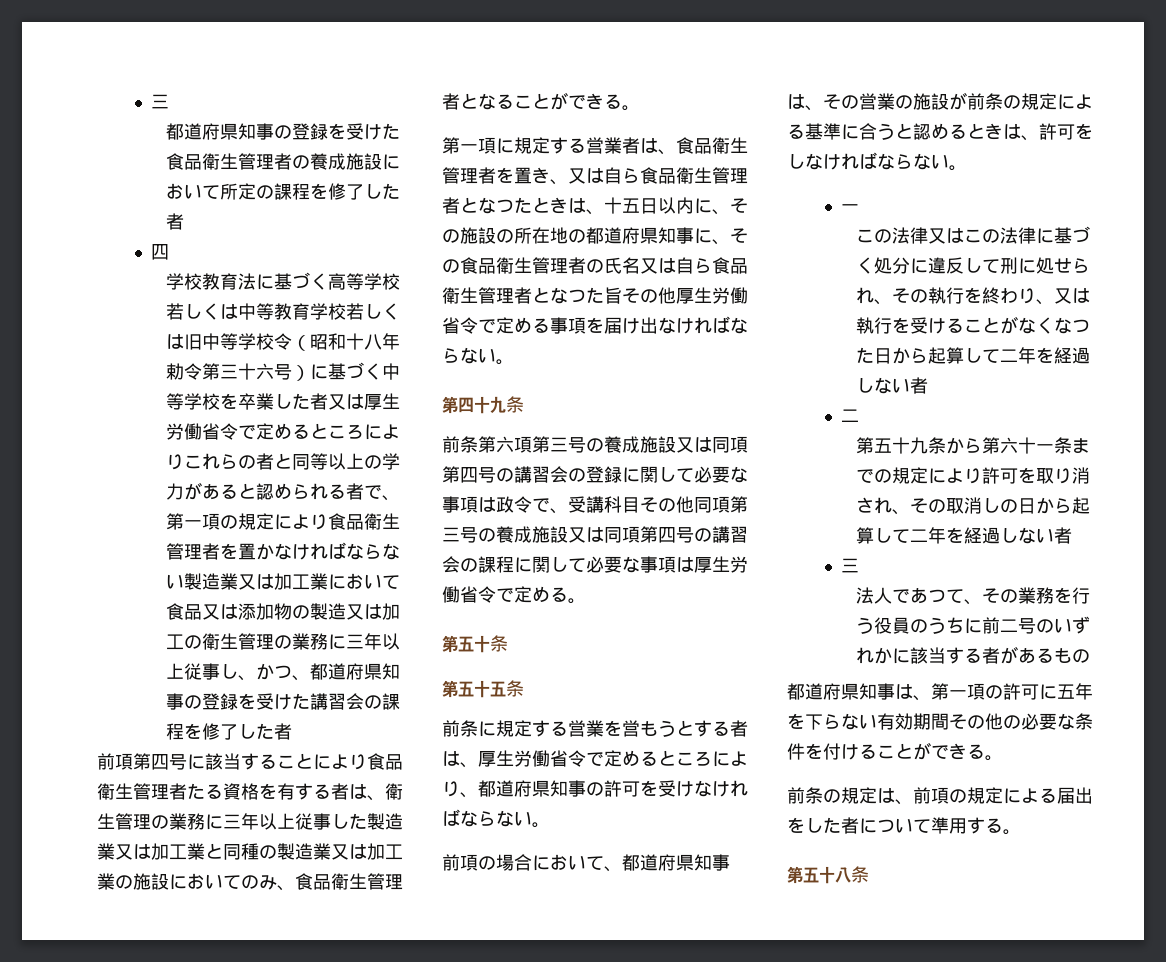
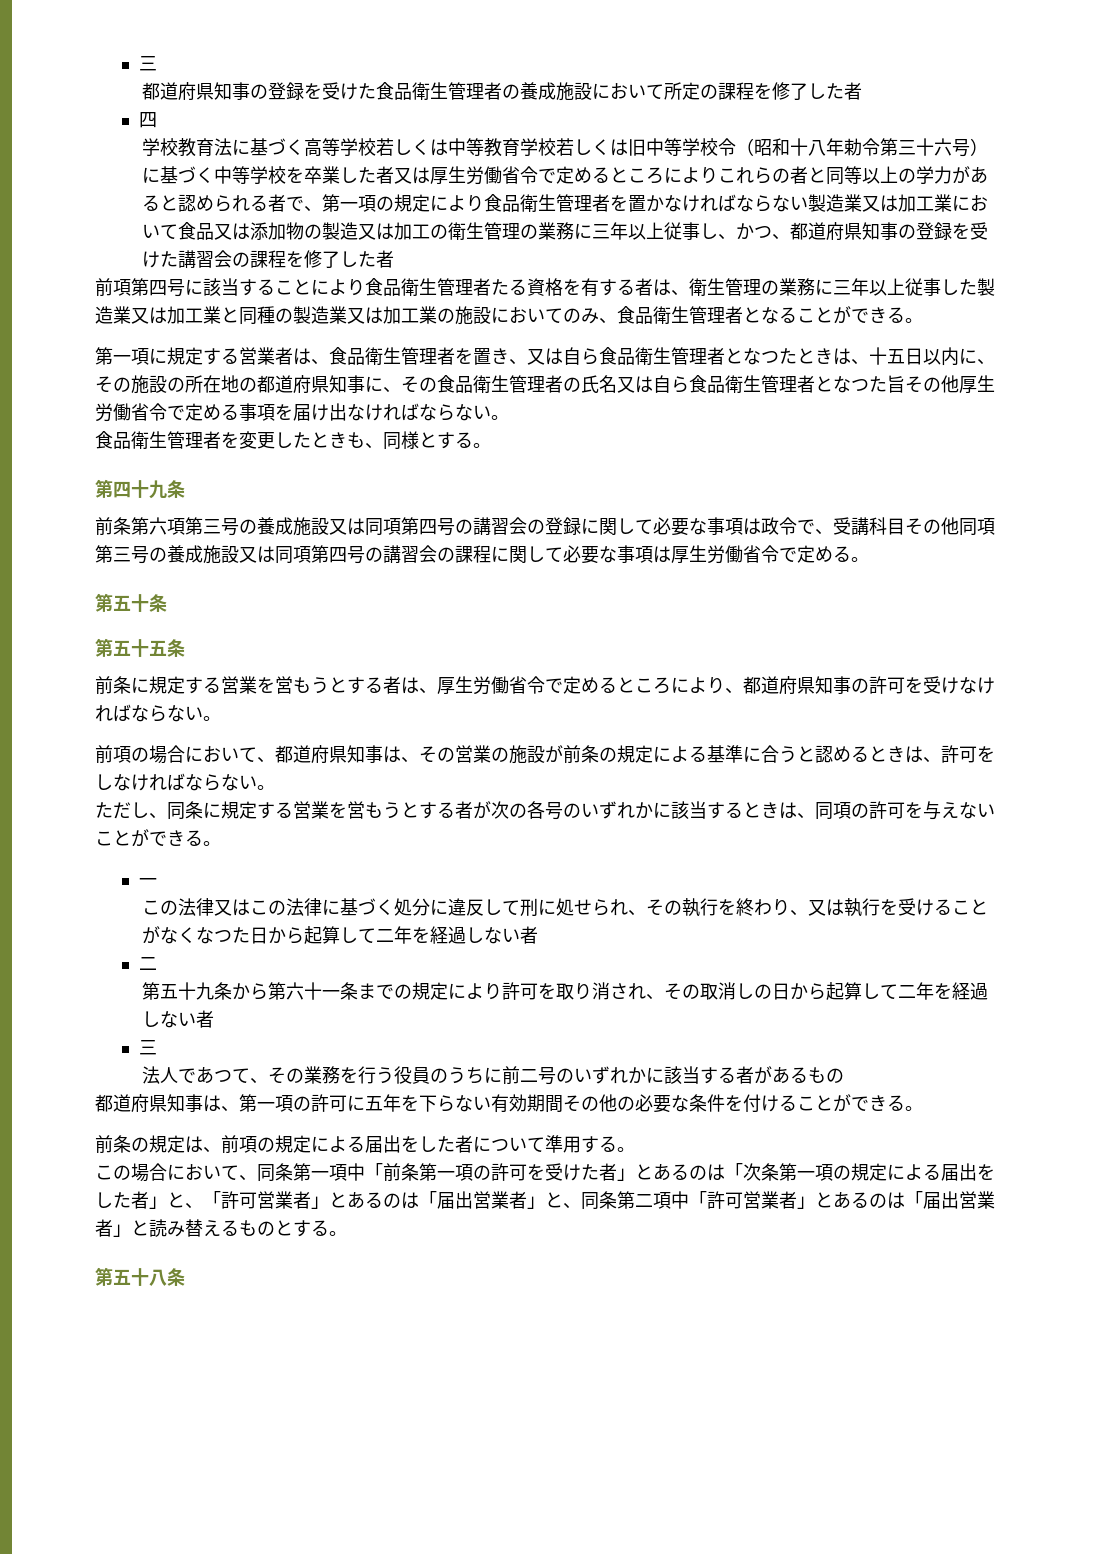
(514, 362) none -> [95,431,491,450] // 食品衛生管理者を変更したときも、同様とする。
(967, 168) none -> [95,801,995,820] [95,829,221,847] // ただし、同条に規定する営業を営もうとする者が次の各号のいずれかに該当するときは、同項の許可を与えないことができる。
(1021, 832) none -> [95,1163,995,1182] [95,1191,995,1210] [95,1219,347,1237] // この場合において、同条第一項中「前条第一項の許可を受けた者」とあるのは「次条第一項の規定による届出をした者」と、「許可営業者」とあるのは「届出営業者」と、同条第二項中「許可営業者」とあるのは「届出営業者」と読み替えるものとする。

